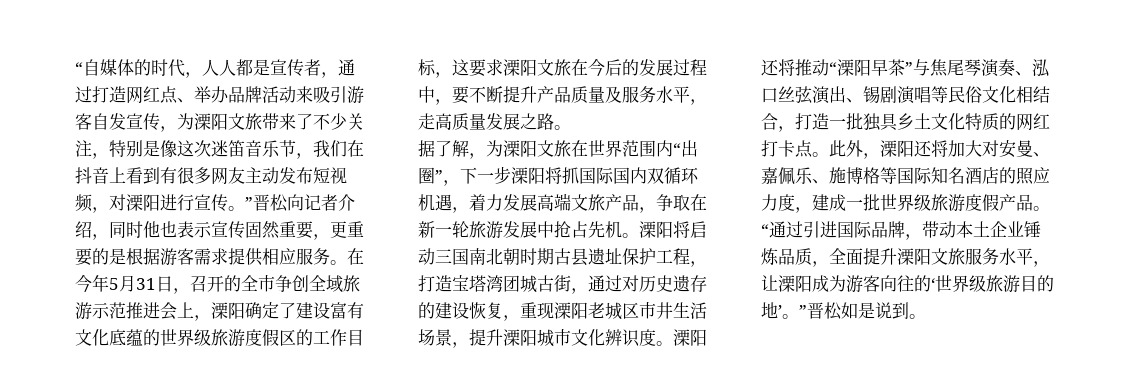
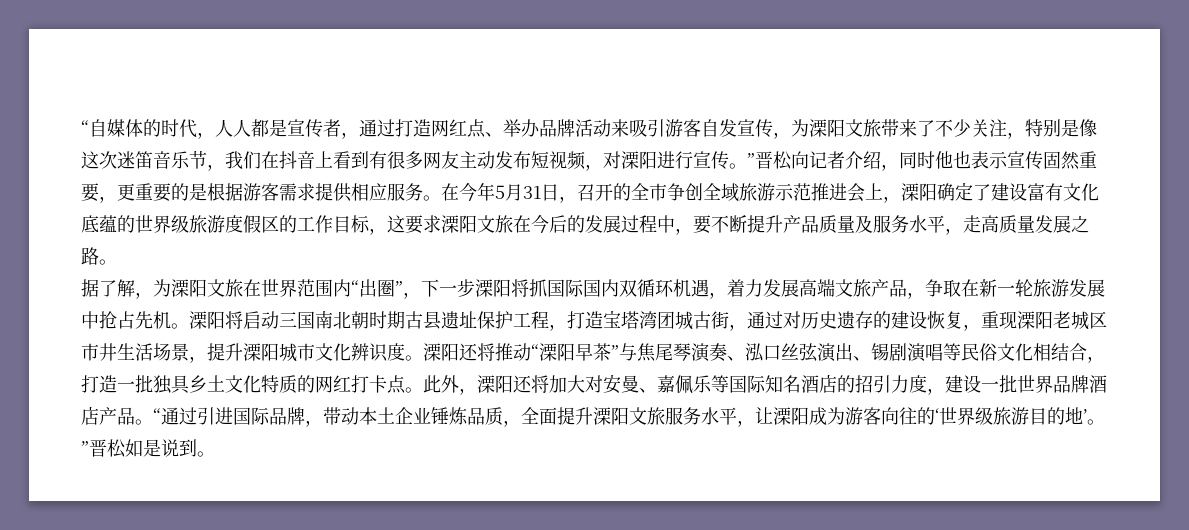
[812,167,880,184] 、施博格 -> (712, 384) none
[1016,167,1050,185] 照应 -> [855,375,891,393] 招引
[829,194,846,211] 成 -> [963,375,981,393] 设
[914,194,999,212] 级旅游度假 -> [1053,375,1107,393] [81,406,99,425] 品牌酒店

